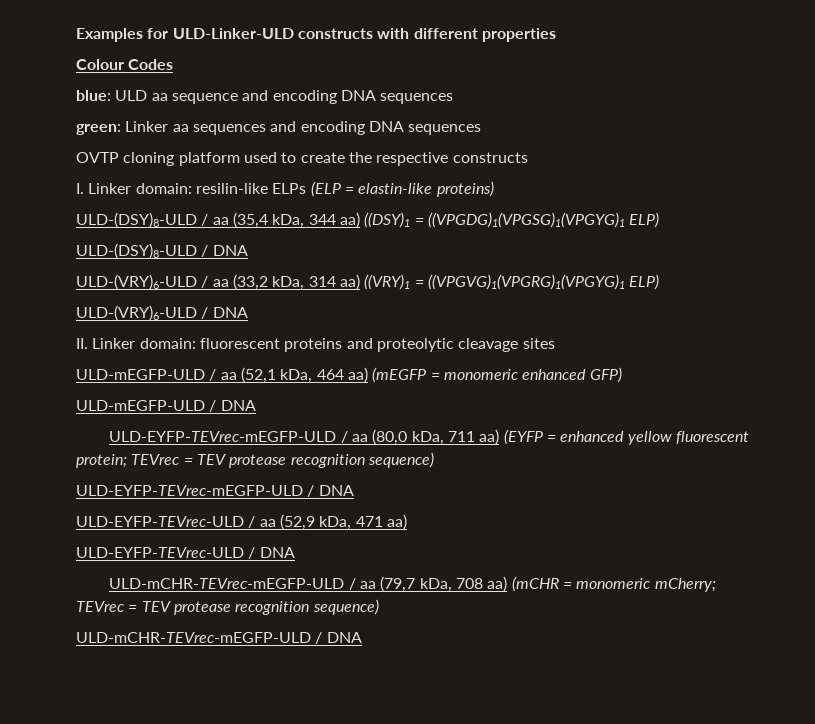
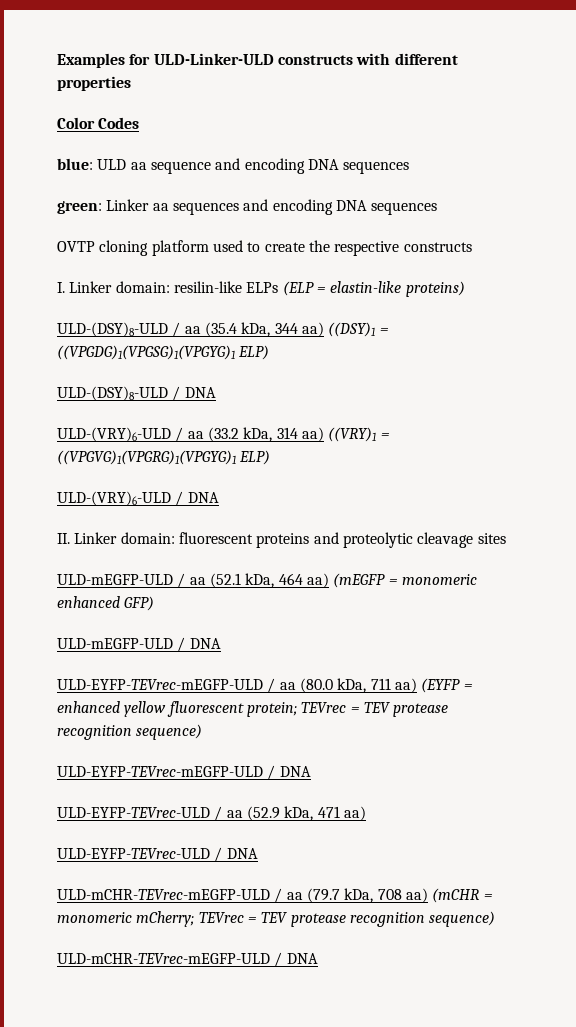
[76,59,124,70] Colour -> [57,117,95,129] Color
[232,212,268,228] (35,4 -> [204,322,237,337] (35.4
[232,274,268,290] (33,2 -> [207,427,239,442] (33.2
[240,367,276,383] (52,1 -> [209,573,241,588] (52.1
[372,429,408,445] (80,0 -> [299,678,333,693] (80.0
[279,514,315,530] (52,9 -> [246,806,280,821] (52.9
[380,576,416,592] (79,7 -> [306,888,340,903] (79.7

